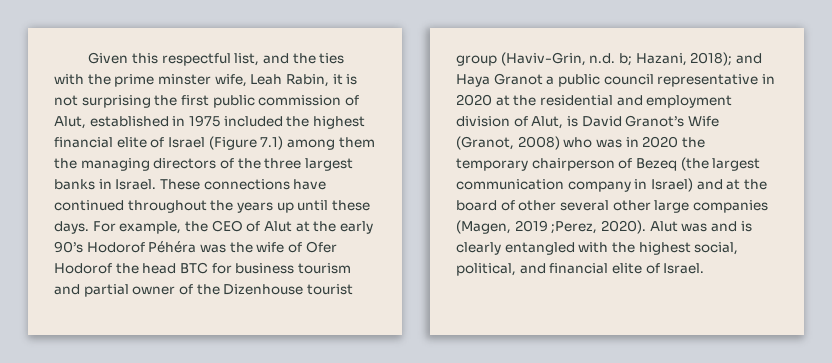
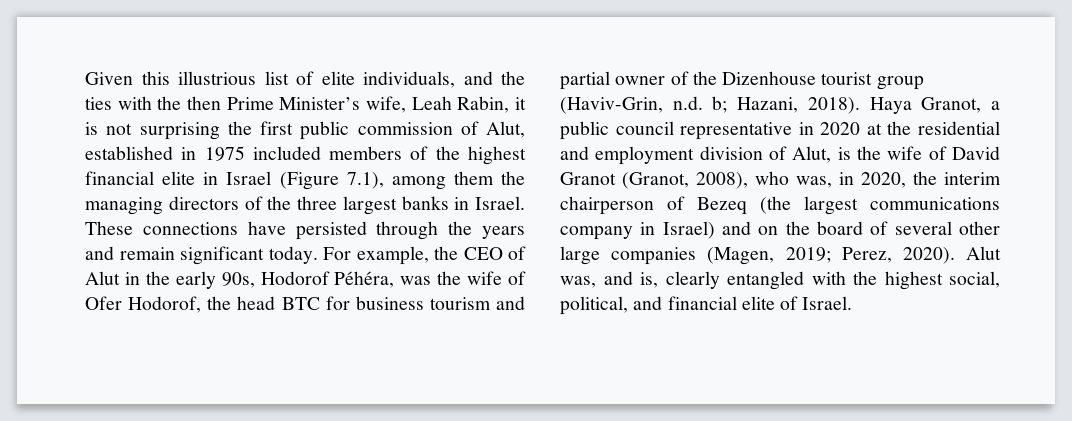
[161,53,260,66] respectful list, -> [178,71,455,88] illustrious list of elite individuals,
[114,74,211,87] prime minster -> [187,96,361,110] then Prime Minister’s
(283, 121) none -> [329,146,429,160] members of
[150,137,165,148] of -> [203,172,219,185] in
[260,136,284,150] 7.1) -> [346,172,384,189] 7.1),
[54,200,370,213] [54,221,89,234] continued throughout the years up until these days. -> [295,221,525,240] [85,246,318,265] persisted through the years and remain significant today.
[295,221,310,232] at -> [124,272,140,285] in
[54,241,197,253] 90’s Hodorof Péhéra -> [221,271,395,288] 90s, Hodorof Péhéra,
[54,263,112,274] Hodorof -> [128,296,202,313] Hodorof,
[690,52,762,66] [456,73,543,87] 2018); and Haya Granot -> [807,97,982,114] 2018). Haya Granot,
[581,115,719,127] [456,136,705,150] [456,158,528,171] David Granot’s Wife (Granot, 2008) who was in 2020 the temporary -> [857,146,1000,160] [560,171,1001,189] the wife of David Granot (Granot, 2008), who was, in 2020, the interim
[456,179,564,190] communication -> [870,197,1000,210] communications
[726,179,741,190] at -> [758,226,779,235] on
[518,200,557,211] other -> (889, 228) none
[514,220,752,234] 2019 ;Perez, 2020). Alut was and is -> [785,246,1001,264] [560,271,658,288] 2019; Perez, 2020). Alut was, and is,

